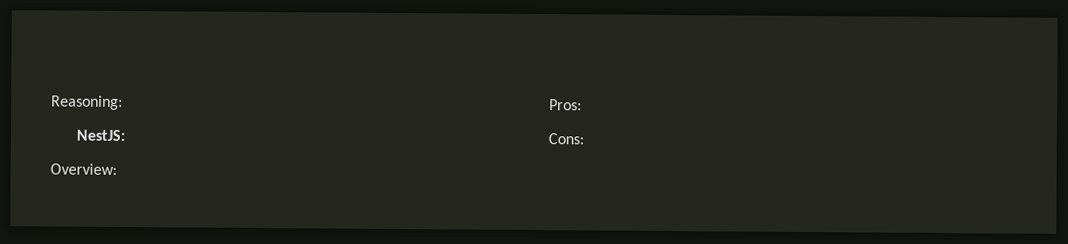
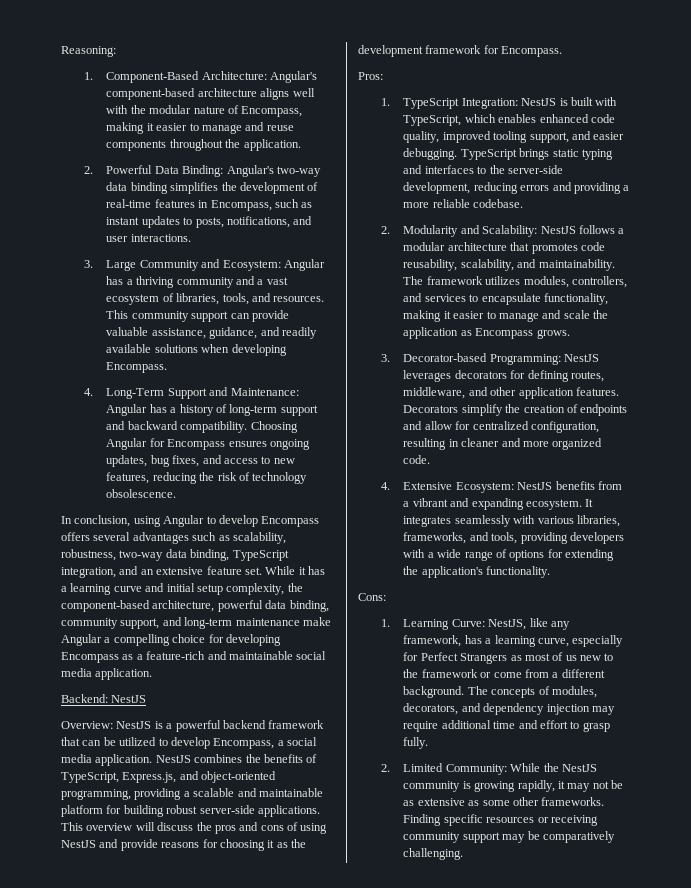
[76,129,126,142] [50,163,117,175] [549,99,582,111] [548,133,584,145] NestJS: // Overview: // Pros: // Cons: -> [83,71,318,83] [106,88,315,100] [106,105,303,117] [106,122,294,134] [106,139,301,151] [83,165,321,177] [106,182,319,194] [106,199,313,211] [106,216,313,228] [106,234,191,242] [83,259,325,271] [106,276,288,288] [106,293,325,305] [106,310,289,322] [106,327,317,339] [106,344,287,356] [106,362,168,373] [83,387,299,399] [106,404,318,416] [106,421,298,433] [106,438,310,450] [106,455,295,467] [106,472,308,484] [106,489,177,498] [61,515,320,527] [61,532,286,544] [61,549,289,561] [61,566,325,578] [61,583,303,595] [61,600,329,612] [61,617,331,629] [61,634,281,646] [61,651,327,663] [61,668,153,680] [61,694,147,703] [61,720,325,732] [61,737,317,749] [61,754,318,766] [61,771,277,783] [61,788,323,800] [61,805,320,817] [61,822,328,834] [61,839,306,851] [358,45,563,57] [358,72,383,80] [380,97,618,109] [403,114,615,126] [403,131,625,143] [403,148,613,160] [403,165,563,174] [403,182,630,194] [403,199,524,208] [380,225,625,237] [403,242,605,254] [403,259,615,271] [403,276,627,288] [403,293,608,305] [403,310,609,322] [403,327,570,339] [380,353,600,365] [403,370,604,382] [403,387,619,399] [403,404,628,416] [403,421,599,433] [403,438,603,450] [403,455,431,464] [380,481,622,493] [403,498,594,510] [403,515,620,527] [403,532,624,544] [403,549,615,561] [403,566,551,578] [358,593,386,601] [380,618,570,630] [403,635,624,647] [403,652,614,664] [403,669,605,678] [403,686,597,698] [403,703,615,715] [403,720,610,732] [403,737,429,749] [380,763,597,775] [403,780,624,792] [403,797,605,806] [403,814,598,826] [403,831,615,843] [403,848,464,860] 1. Component-Based Architecture: Angular's component-based architecture aligns well with the modular nature of Encompass, making it easier to manage and reuse components throughout the application. // 2. Powerful Data Binding: Angular's two-way data binding simplifies the development of real-time features in Encompass, such as instant updates to posts, notifications, and user interactions. // 3. Large Community and Ecosystem: Angular has a thriving community and a vast ecosystem of libraries, tools, and resources. This community support can provide valuable assistance, guidance, and readily available solutions when developing Encompass. // 4. Long-Term Support and Maintenance: Angular has a history of long-term support and backward compatibility. Choosing Angular for Encompass ensures ongoing updates, bug fixes, and access to new features, reducing the risk of technology obsolescence. // In conclusion, using Angular to develop Encompass offers several advantages such as scalability, robustness, two-way data binding, TypeScript integration, and an extensive feature set. While it has a learning curve and initial setup complexity, the component-based architecture, powerful data binding, community support, and long-term maintenance make Angular a compelling choice for developing Encompass as a feature-rich and maintainable social media application. // Backend: NestJS // Overview: NestJS is a powerful backend framework that can be utilized to develop Encompass, a social media application. NestJS combines the benefits of TypeScript, Express.js, and object-oriented programming, providing a scalable and maintainable platform for building robust server-side applications. This overview will discuss the pros and cons of using NestJS and provide reasons for choosing it as the development framework for Encompass. // Pros: // 1. TypeScript Integration: NestJS is built with TypeScript, which enables enhanced code quality, improved tooling support, and easier debugging. TypeScript brings static typing and interfaces to the server-side development, reducing errors and providing a more reliable codebase. // 2. Modularity and Scalability: NestJS follows a modular architecture that promotes code reusability, scalability, and maintainability. The framework utilizes modules, controllers, and services to encapsulate functionality, making it easier to manage and scale the application as Encompass grows. // 3. Decorator-based Programming: NestJS leverages decorators for defining routes, middleware, and other application features. Decorators simplify the creation of endpoints and allow for centralized configuration, resulting in cleaner and more organized code. // 4. Extensive Ecosystem: NestJS benefits from a vibrant and expanding ecosystem. It integrates seamlessly with various libraries, frameworks, and tools, providing developers with a wide range of options for extending the application's functionality. // Cons: // 1. Learning Curve: NestJS, like any framework, has a learning curve, especially for Perfect Strangers as most of us new to the framework or come from a different background. The concepts of modules, decorators, and dependency injection may require additional time and effort to grasp fully. // 2. Limited Community: While the NestJS community is growing rapidly, it may not be as extensive as some other frameworks. Finding specific resources or receiving community support may be comparatively challenging.

